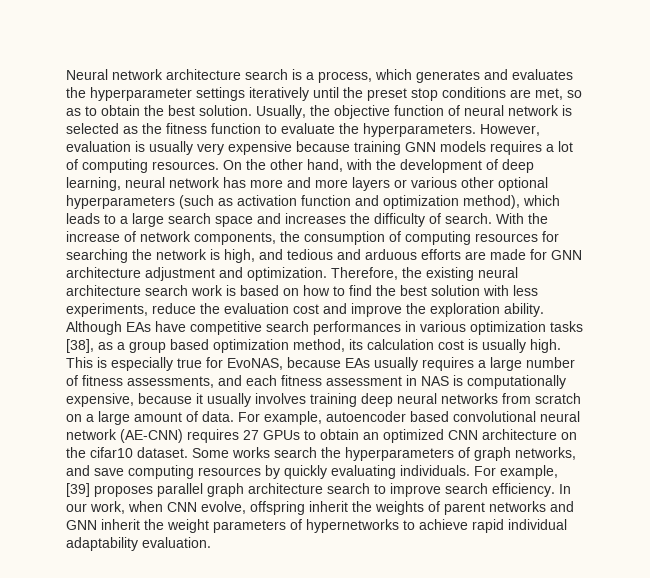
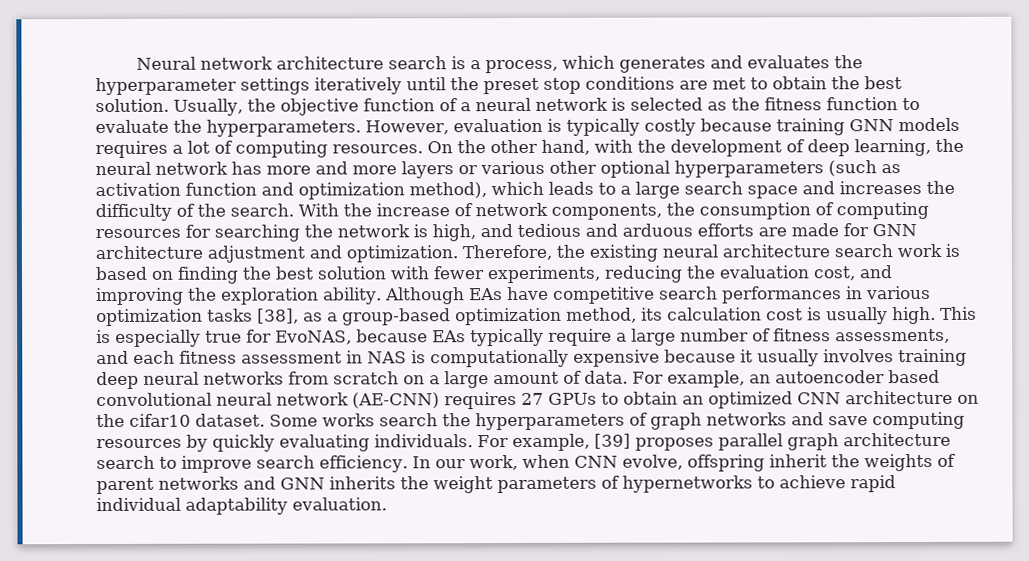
[535,88,582,100] [66,108,81,116] met, so as -> [712,77,746,90] met
(460, 110) none -> [459,102,471,112] a
[149,141,292,155] usually very expensive -> [565,118,696,136] typically costly
(121, 184) none -> [935,138,964,152] the
(441, 218) none -> [197,203,226,217] the
[303,285,372,296] how to find -> [177,266,239,284] finding
[513,285,538,296] [66,303,402,317] less experiments, reduce the evaluation cost and improve -> [433,265,892,284] [96,287,184,306] fewer experiments, reducing the evaluation cost, and improving
[129,339,209,353] group based -> [342,308,451,326] group-based
[374,357,474,371] usually requires -> [470,328,612,347] typically require
[66,393,134,407] expensive, -> [573,349,660,367] expensive
(322, 418) none -> [748,374,771,384] an
[515,447,576,460] networks, -> [706,412,787,426] networks
[101,519,140,530] inherit -> [329,476,396,490] inherits

